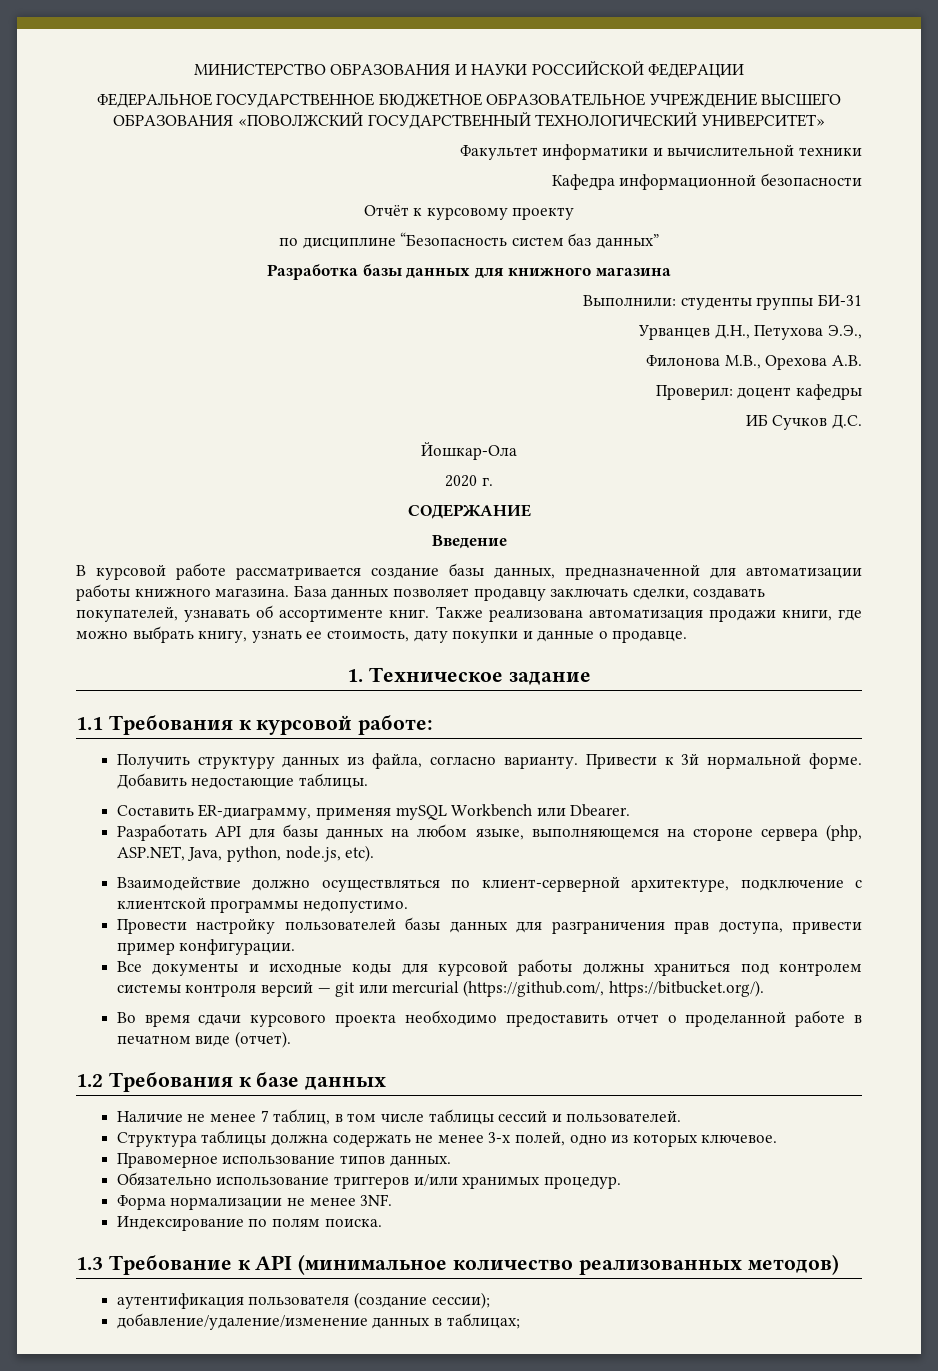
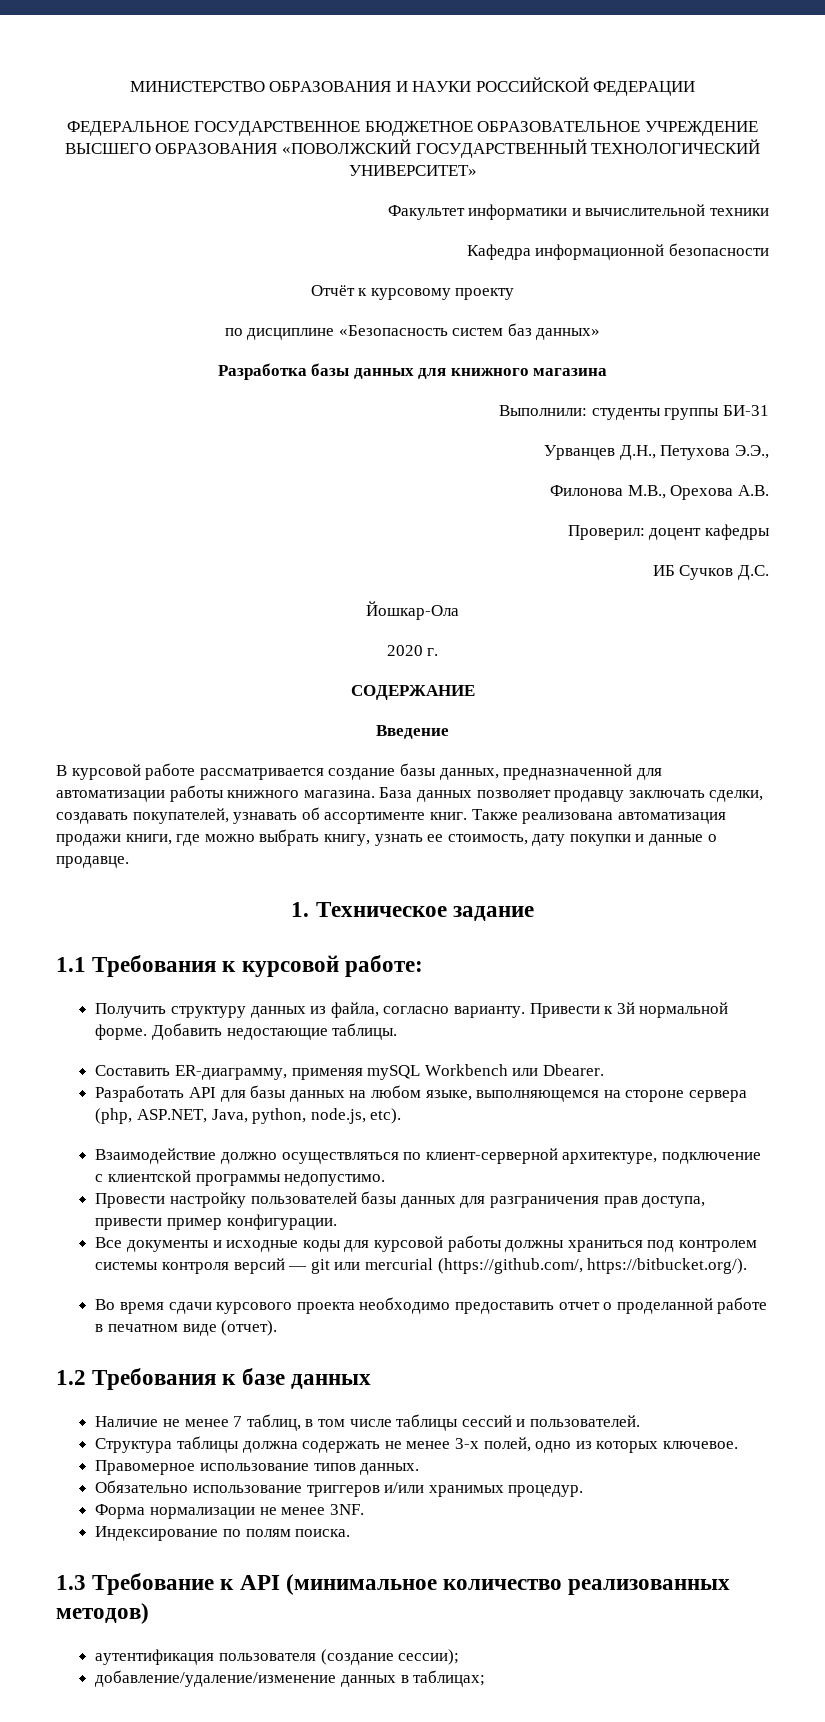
[400,232,508,246] “Безопасность -> [338,325,448,336] «Безопасность
[595,234,659,249] данных” -> [536,328,601,340] данных»

